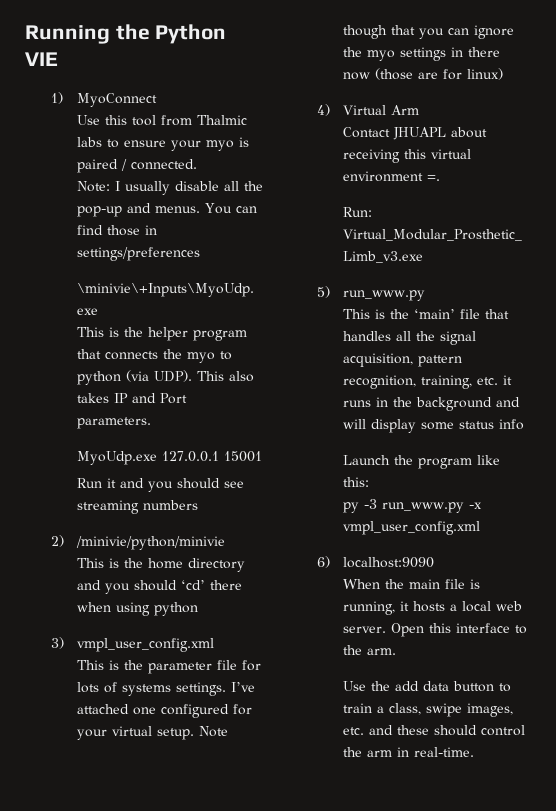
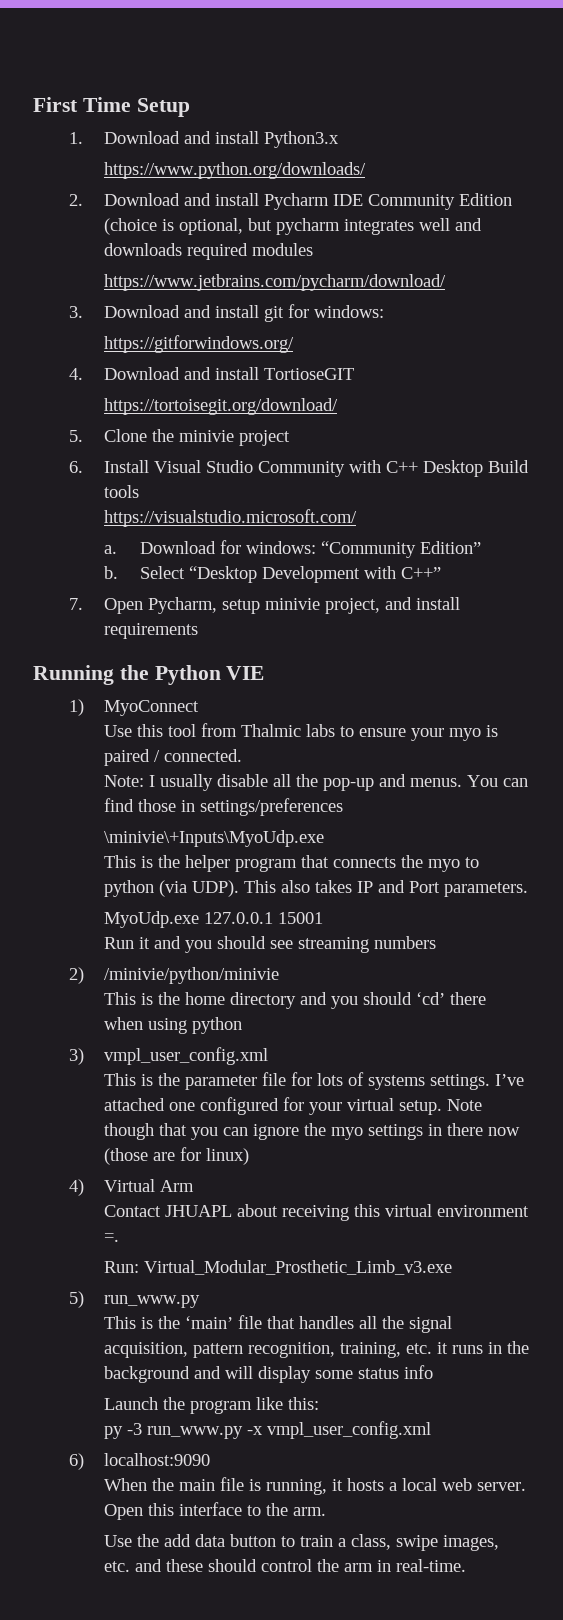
(25, 34) none -> [33,97,190,117] [68,131,340,148] [104,162,367,179] [68,193,513,210] [104,218,483,235] [104,243,314,260] [104,274,447,291] [68,304,385,322] [104,335,295,353] [68,367,355,380] [104,398,339,415] [68,429,291,446] [68,460,530,477] [104,485,140,498] [104,509,358,527] [104,540,481,558] [104,566,441,583] [68,597,461,614] [104,623,199,639] First Time Setup // 1. Download and install Python3.x // https://www.python.org/downloads/ // 2. Download and install Pycharm IDE Community Edition (choice is optional, but pycharm integrates well and downloads required modules // https://www.jetbrains.com/pycharm/download/ // 3. Download and install git for windows: // https://gitforwindows.org/ // 4. Download and install TortioseGIT // https://tortoisegit.org/download/ // 5. Clone the minivie project // 6. Install Visual Studio Community with C++ Desktop Build tools // https://visualstudio.microsoft.com/ // a. Download for windows: “Community Edition” // b. Select “Desktop Development with C++” // 7. Open Pycharm, setup minivie project, and install requirements //

